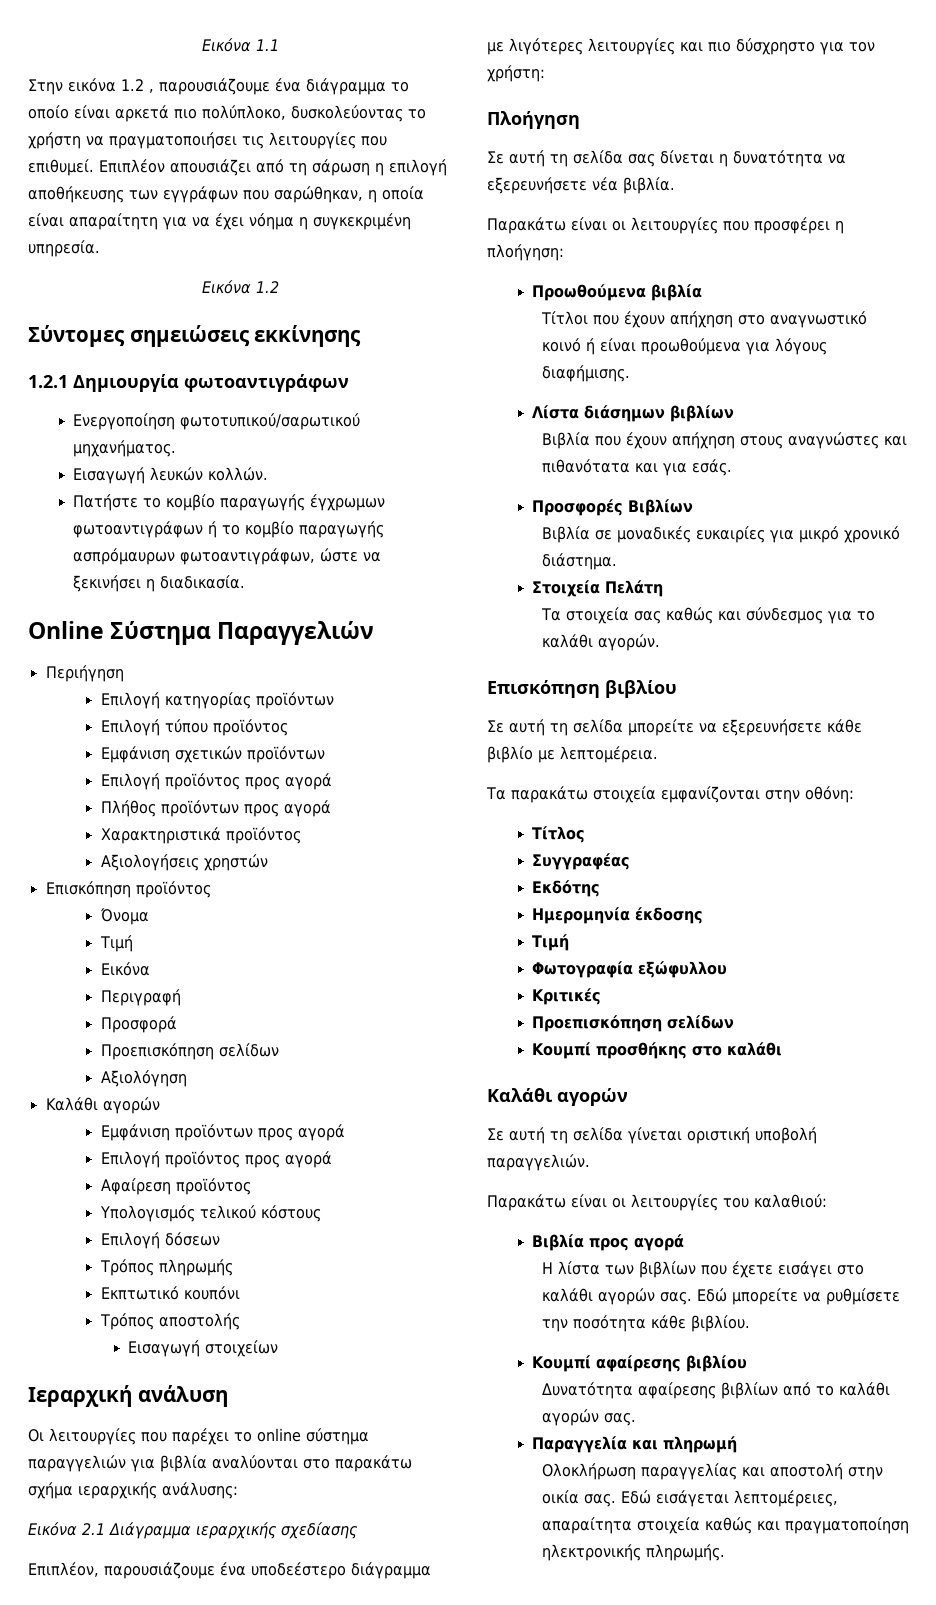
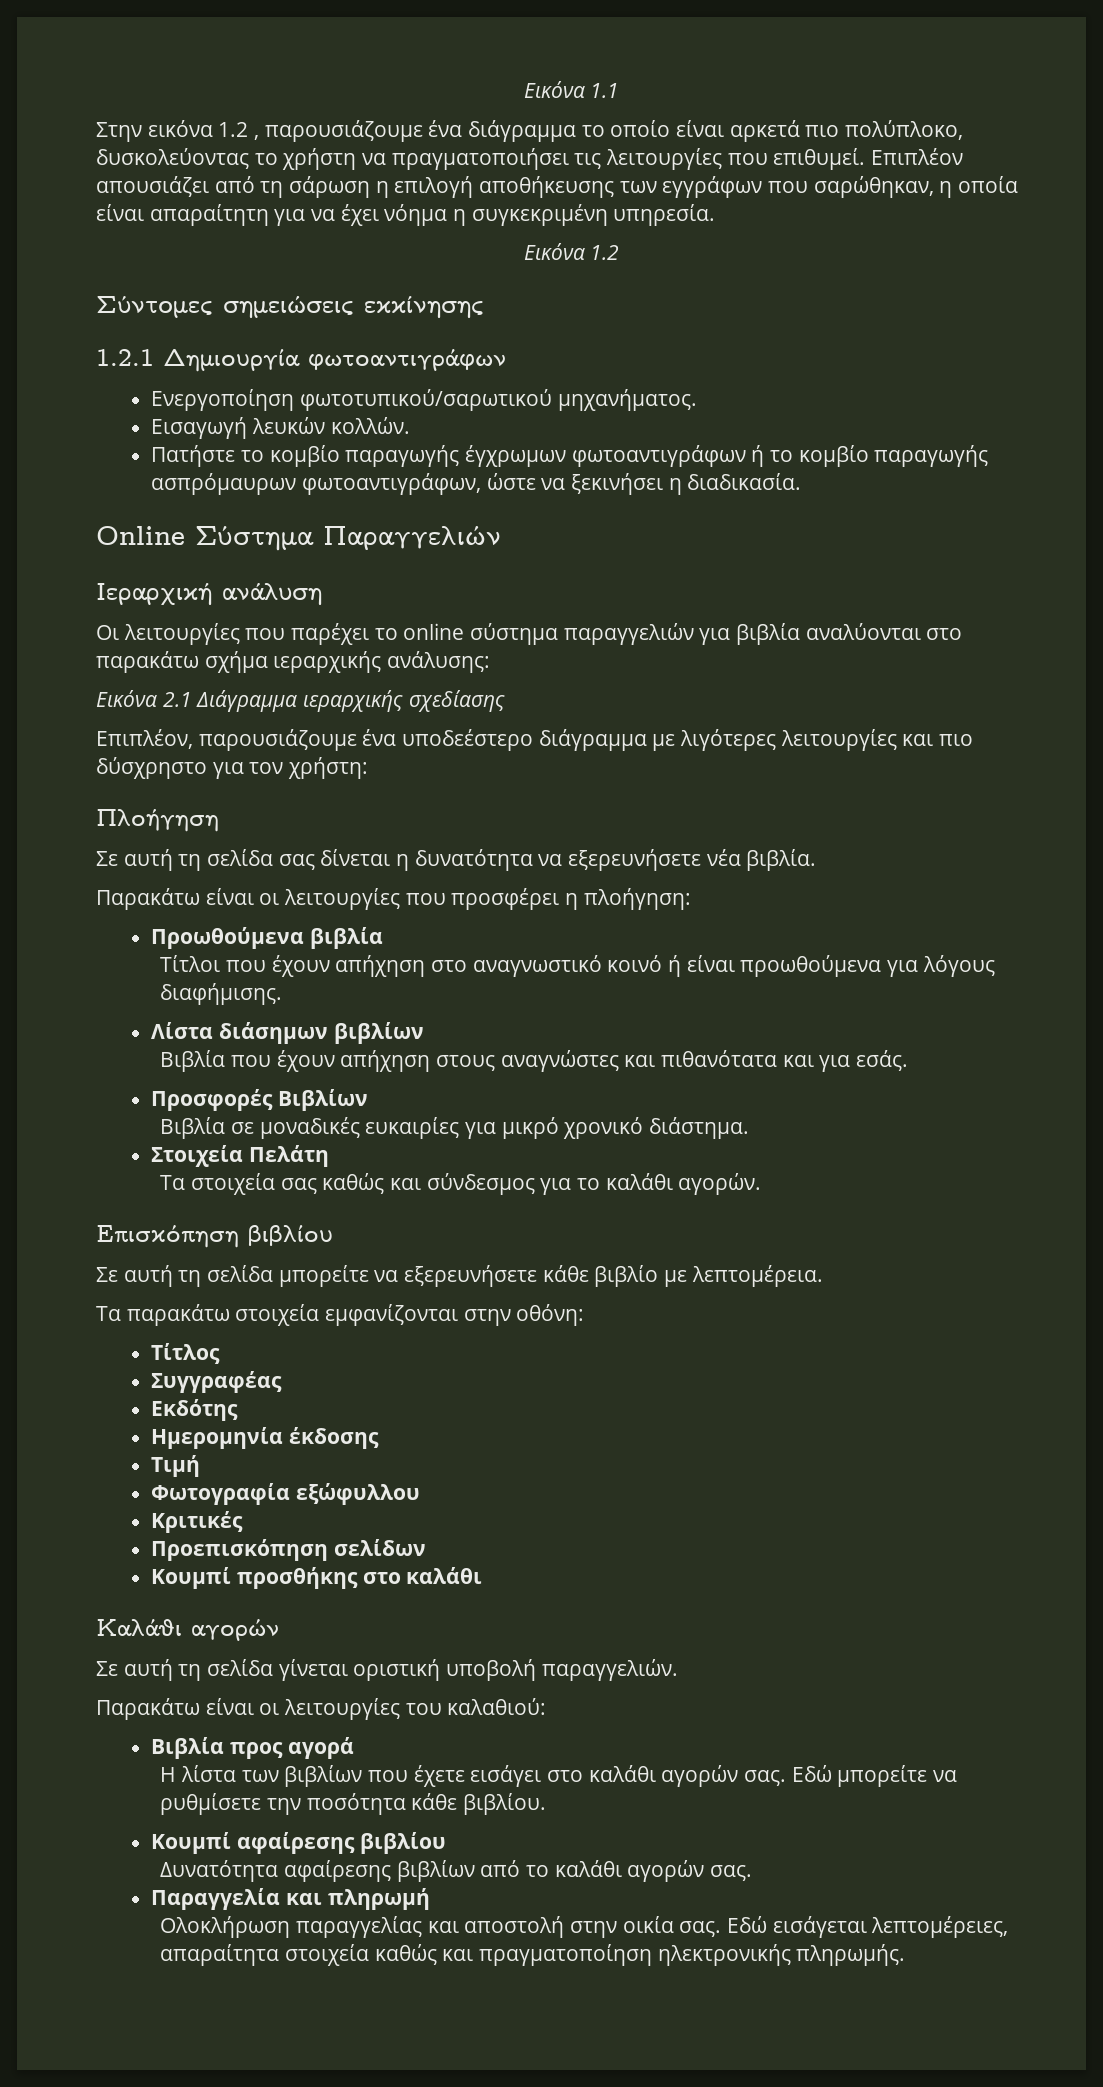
[45,665,124,682] [100,692,334,709] [100,719,288,736] [100,746,325,763] [100,773,332,790] [100,800,331,817] [100,827,301,844] [100,854,268,871] [45,881,211,898] [99,908,149,925] [99,935,133,952] [100,962,150,976] [100,989,181,1006] [100,1016,177,1033] [100,1043,279,1060] [100,1070,187,1087] [45,1097,160,1114] [100,1124,345,1141] [100,1151,332,1168] [100,1178,251,1195] [99,1205,321,1222] [100,1232,220,1249] [99,1259,233,1276] [100,1286,240,1300] [99,1313,240,1330] [128,1340,279,1357] // Περιήγηση // Επιλογή κατηγορίας προϊόντων // Επιλογή τύπου προϊόντος // Εμφάνιση σχετικών προϊόντων // Επιλογή προϊόντος προς αγορά // Πλήθος προϊόντων προς αγορά // Χαρακτηριστικά προϊόντος // Αξιολογήσεις χρηστών // Επισκόπηση προϊόντος // Όνομα // Τιμή // Εικόνα // Περιγραφή // Προσφορά // Προεπισκόπηση σελίδων // Αξιολόγηση // Καλάθι αγορών // Εμφάνιση προϊόντων προς αγορά // Επιλογή προϊόντος προς αγορά // Αφαίρεση προϊόντος // Υπολογισμός τελικού κόστους // Επιλογή δόσεων // Τρόπος πληρωμής // Εκπτωτικό κουπόνι // Τρόπος αποστολής // Εισαγωγή στοιχείων -> (501, 538) none

